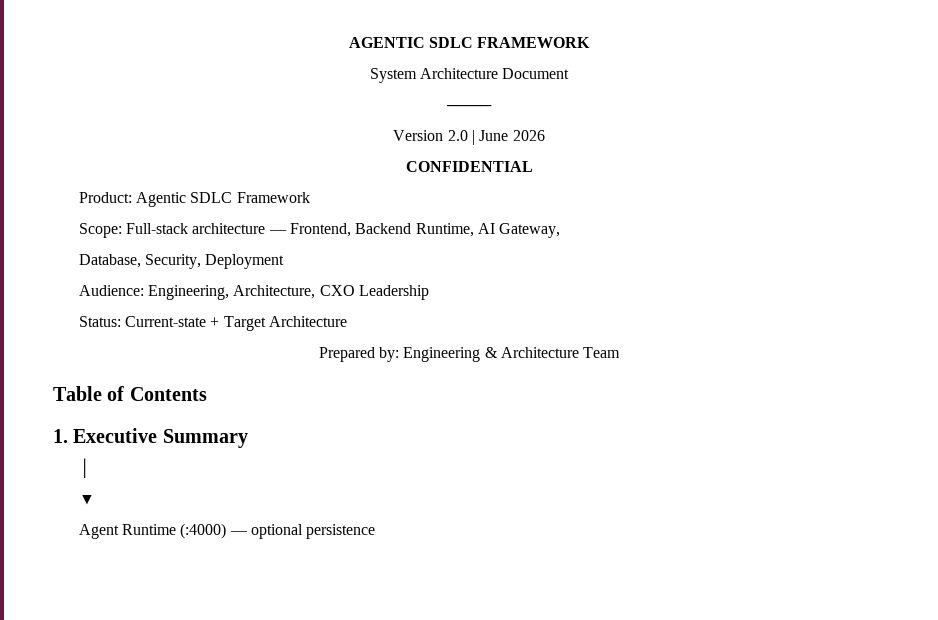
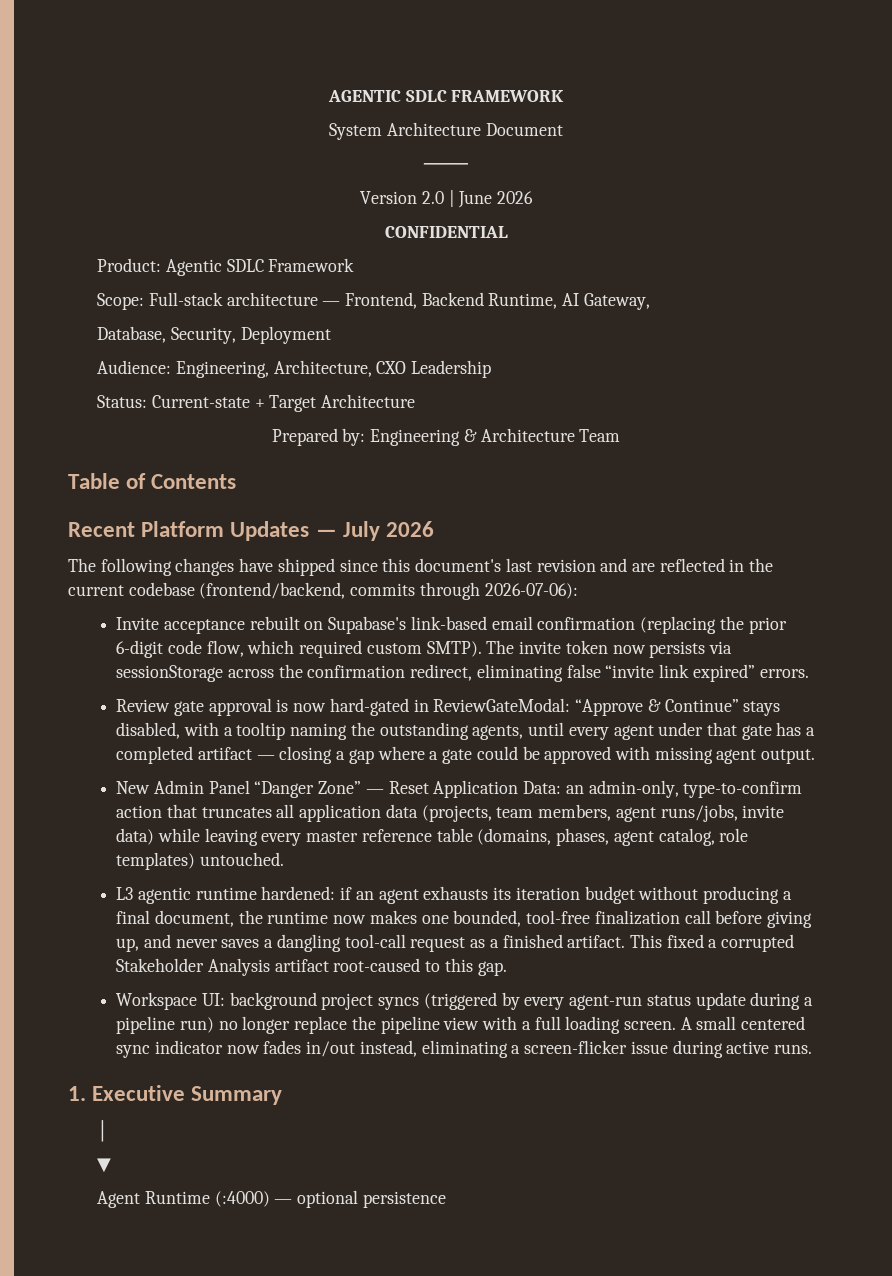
(207, 394) none -> [68,521,435,541] [68,558,774,576] [68,582,578,600] [116,616,787,634] [116,640,733,658] [116,664,809,682] [116,698,781,716] [116,722,816,740] [116,746,816,764] [116,780,803,798] [116,804,785,822] [116,828,749,846] [116,852,285,870] [116,886,792,904] [116,910,813,928] [116,934,795,952] [116,958,507,976] [116,992,814,1010] [116,1016,806,1034] [116,1040,813,1058] // Recent Platform Updates — July 2026 // The following changes have shipped since this document's last revision and are reflected in the current codebase (frontend/backend, commits through 2026-07-06): // Invite acceptance rebuilt on Supabase's link-based email confirmation (replacing the prior 6-digit code flow, which required custom SMTP). The invite token now persists via sessionStorage across the confirmation redirect, eliminating false “invite link expired” errors. // Review gate approval is now hard-gated in ReviewGateModal: “Approve & Continue” stays disabled, with a tooltip naming the outstanding agents, until every agent under that gate has a completed artifact — closing a gap where a gate could be approved with missing agent output. // New Admin Panel “Danger Zone” — Reset Application Data: an admin-only, type-to-confirm action that truncates all application data (projects, team members, agent runs/jobs, invite data) while leaving every master reference table (domains, phases, agent catalog, role templates) untouched. // L3 agentic runtime hardened: if an agent exhausts its iteration budget without producing a final document, the runtime now makes one bounded, tool-free finalization call before giving up, and never saves a dangling tool-call request as a finished artifact. This fixed a corrupted Stakeholder Analysis artifact root-caused to this gap. // Workspace UI: background project syncs (triggered by every agent-run status update during a pipeline run) no longer replace the pipeline view with a full loading screen. A small centered sync indicator now fades in/out instead, eliminating a screen-flicker issue during active runs.

